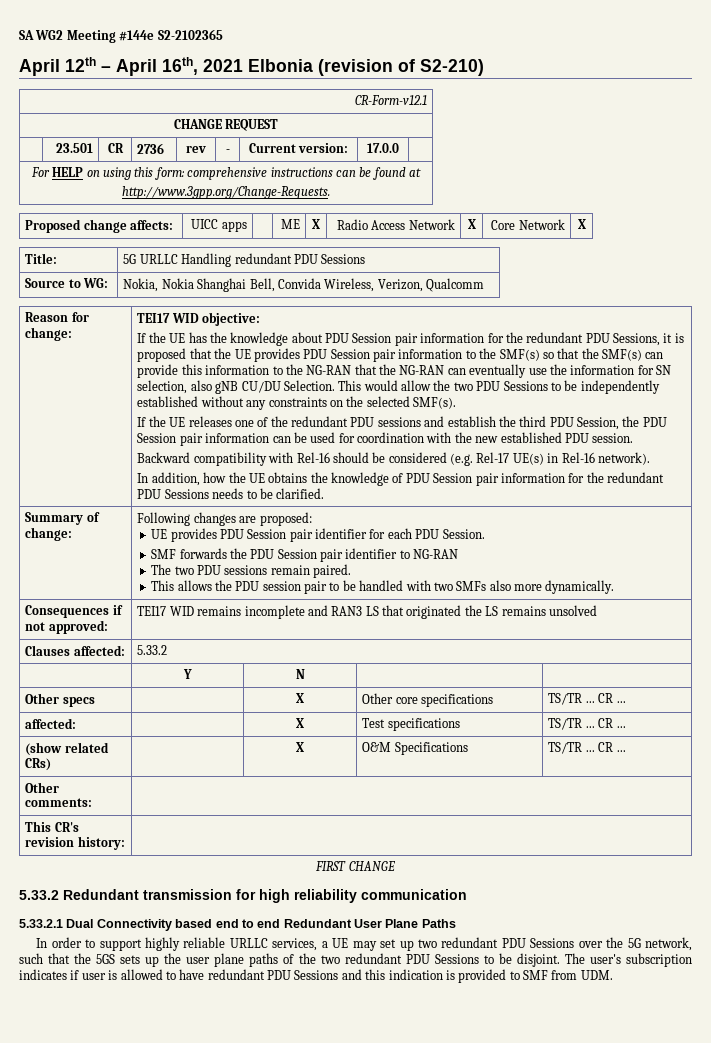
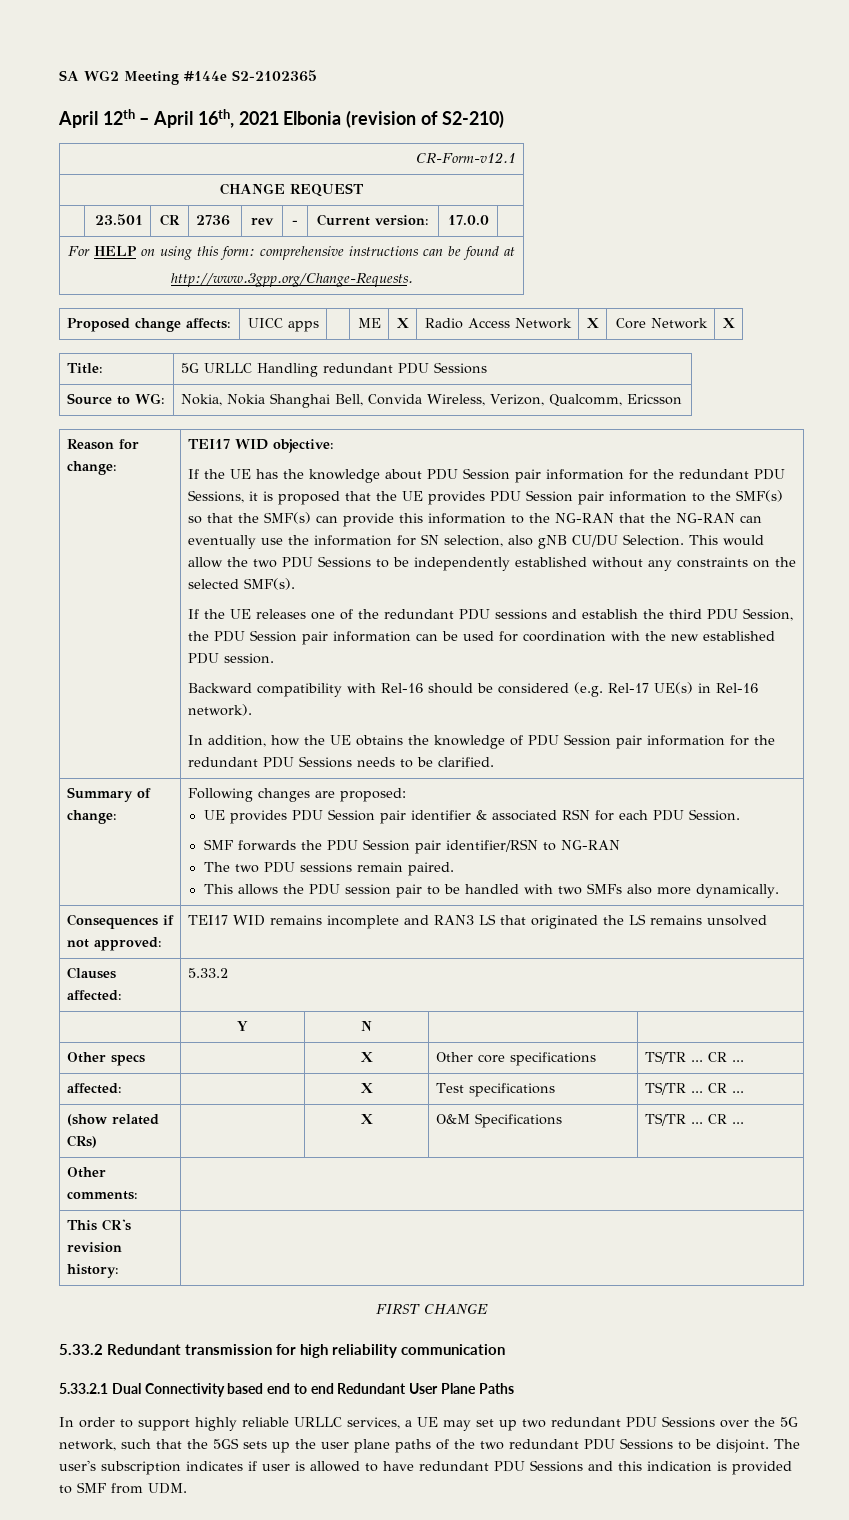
[426,278,485,292] Qualcomm -> [548,394,682,407] Qualcomm, Ericsson
(368, 533) none -> [475,809,590,821] & associated RSN
[345,548,398,559] identifier -> [445,839,538,852] identifier/RSN

